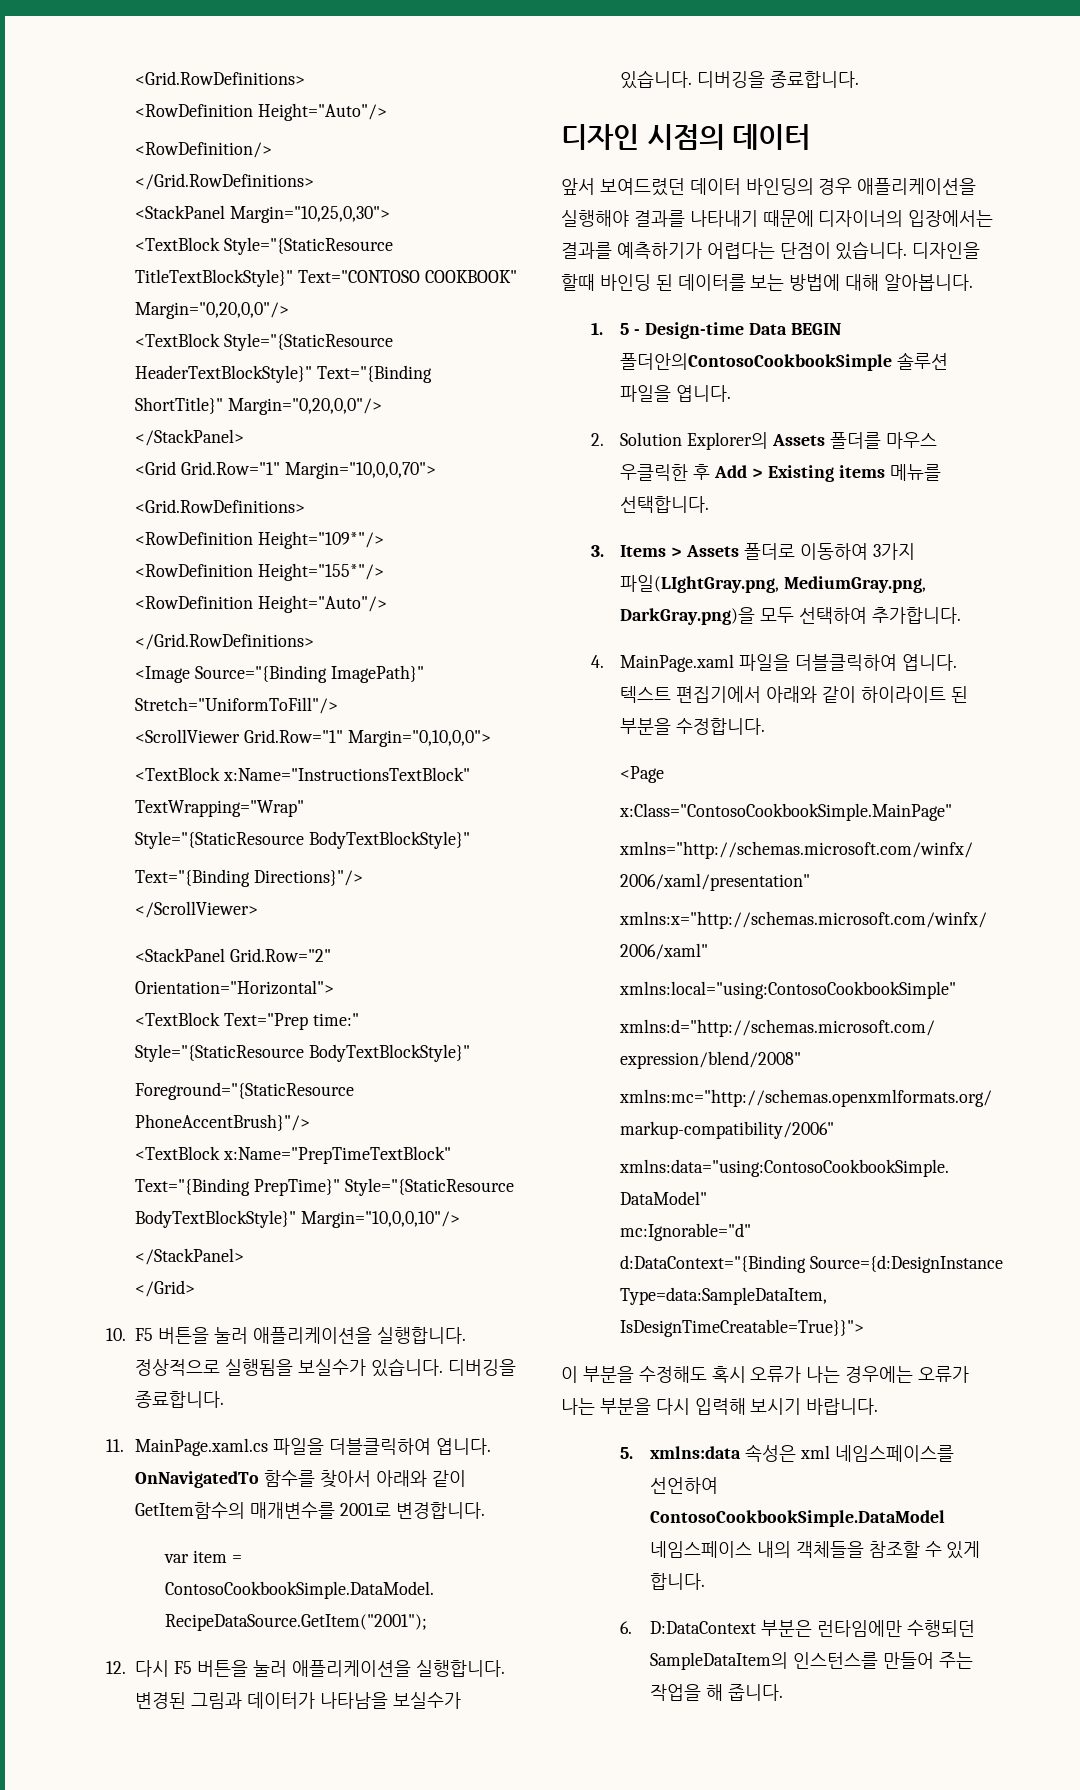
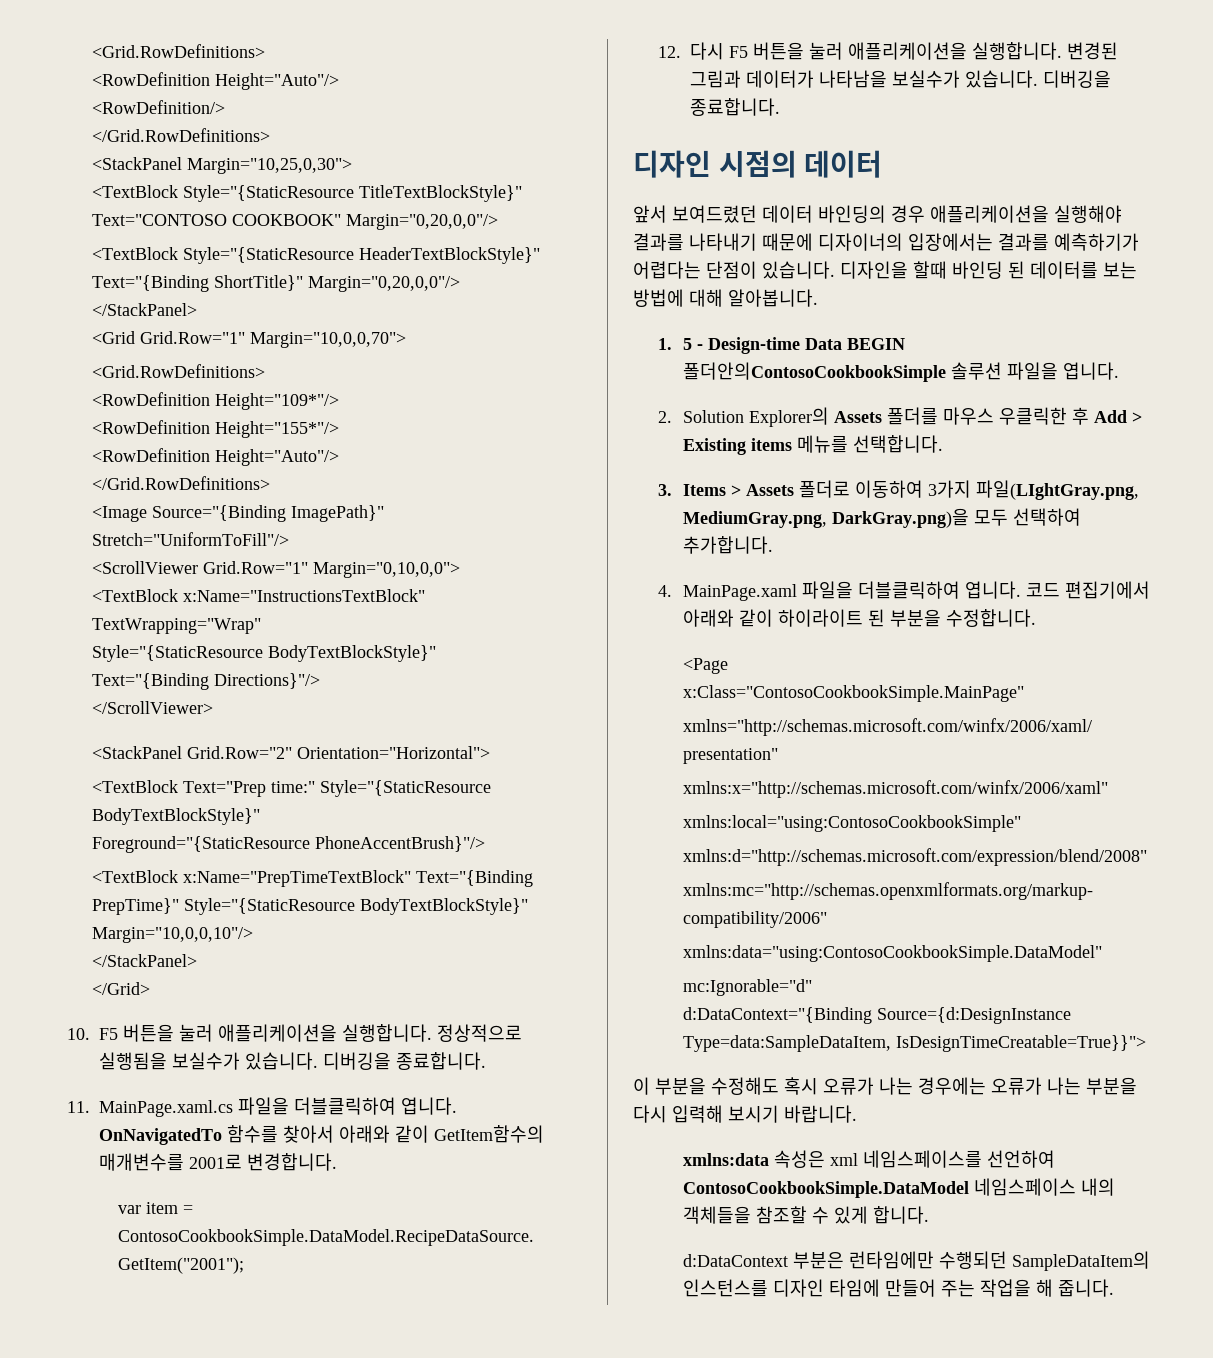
[620,686,672,703] 텍스트 -> [1026,583,1061,597] 코드
[620,1447,634,1459] 5. -> (857, 1114) none
[620,1621,757,1634] 6. D:DataContext -> [683,1254,789,1267] d:DataContext
(879, 1660) none -> [773,1279,881,1297] 디자인 타임에

